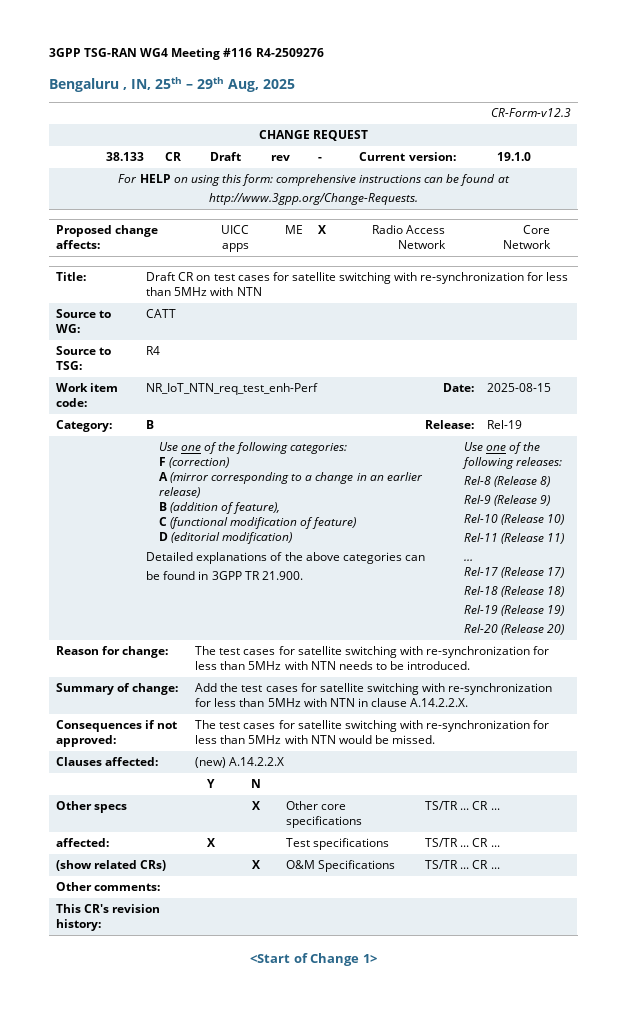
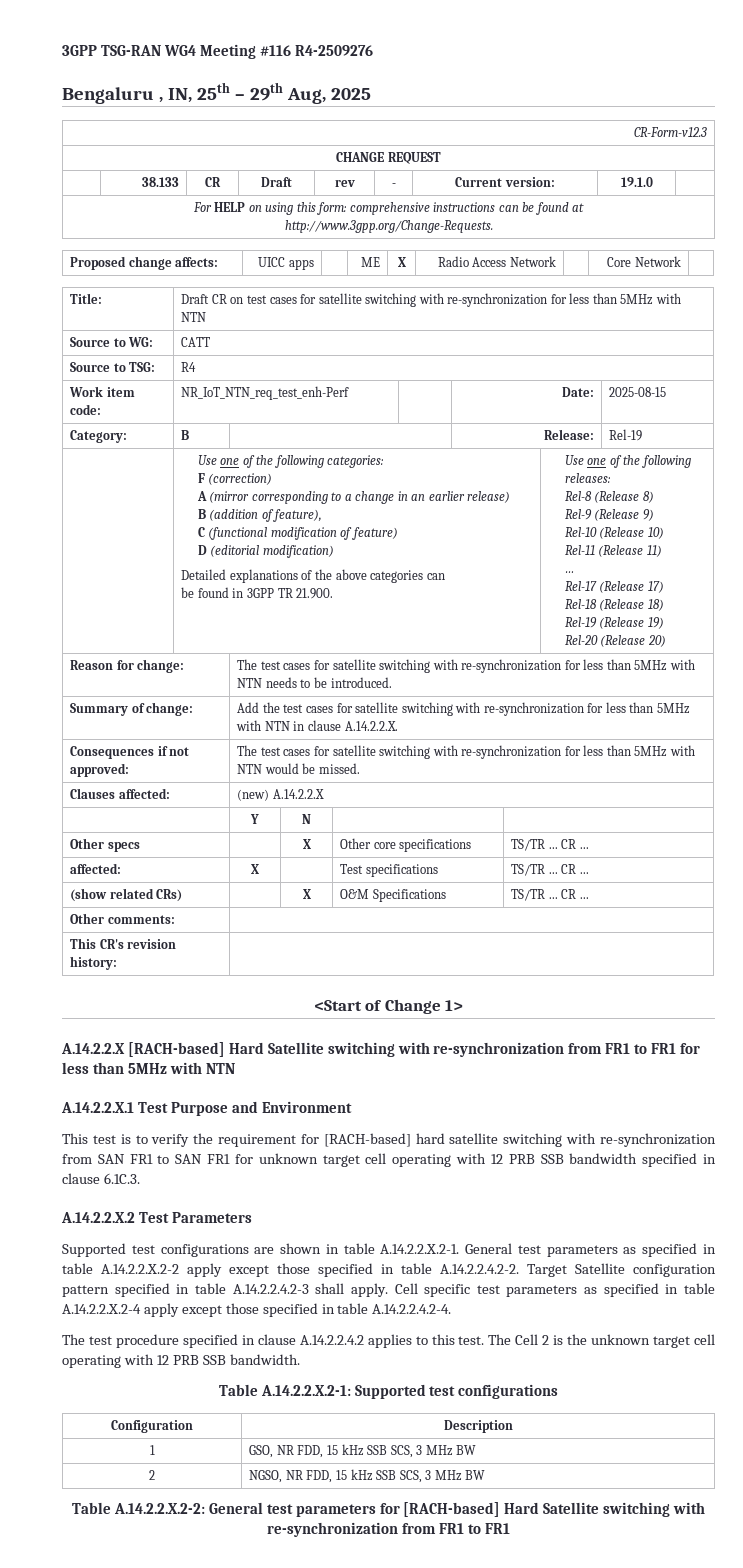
(377, 958) none -> [61,1042,701,1057] [62,1062,235,1074] [61,1101,352,1116] [62,1133,716,1147] [62,1153,716,1167] [62,1173,140,1184] [61,1212,252,1223] [62,1243,716,1257] [62,1263,716,1277] [62,1283,715,1297] [62,1303,452,1317] [62,1334,716,1348] [62,1354,300,1368] [218,1384,559,1399] [111,1420,193,1433] [443,1420,513,1433] [149,1445,155,1455] [249,1444,477,1458] [149,1470,155,1480] [249,1469,486,1483] [71,1502,706,1517] [267,1522,510,1537] // A.14.2.2.X [RACH-based] Hard Satellite switching with re-synchronization from FR1 to FR1 for less than 5MHz with NTN // A.14.2.2.X.1 Test Purpose and Environment // This test is to verify the requirement for [RACH-based] hard satellite switching with re-synchronization from SAN FR1 to SAN FR1 for unknown target cell operating with 12 PRB SSB bandwidth specified in clause 6.1C.3. // A.14.2.2.X.2 Test Parameters // Supported test configurations are shown in table A.14.2.2.X.2-1. General test parameters as specified in table A.14.2.2.X.2-2 apply except those specified in table A.14.2.2.4.2-2. Target Satellite configuration pattern specified in table A.14.2.2.4.2-3 shall apply. Cell specific test parameters as specified in table A.14.2.2.X.2-4 apply except those specified in table A.14.2.2.4.2-4. // The test procedure specified in clause A.14.2.2.4.2 applies to this test. The Cell 2 is the unknown target cell operating with 12 PRB SSB bandwidth. // Table A.14.2.2.X.2-1: Supported test configurations // Configuration | Description // 1 | GSO, NR FDD, 15 kHz SSB SCS, 3 MHz BW // 2 | NGSO, NR FDD, 15 kHz SSB SCS, 3 MHz BW // Table A.14.2.2.X.2-2: General test parameters for [RACH-based] Hard Satellite switching with re-synchronization from FR1 to FR1

